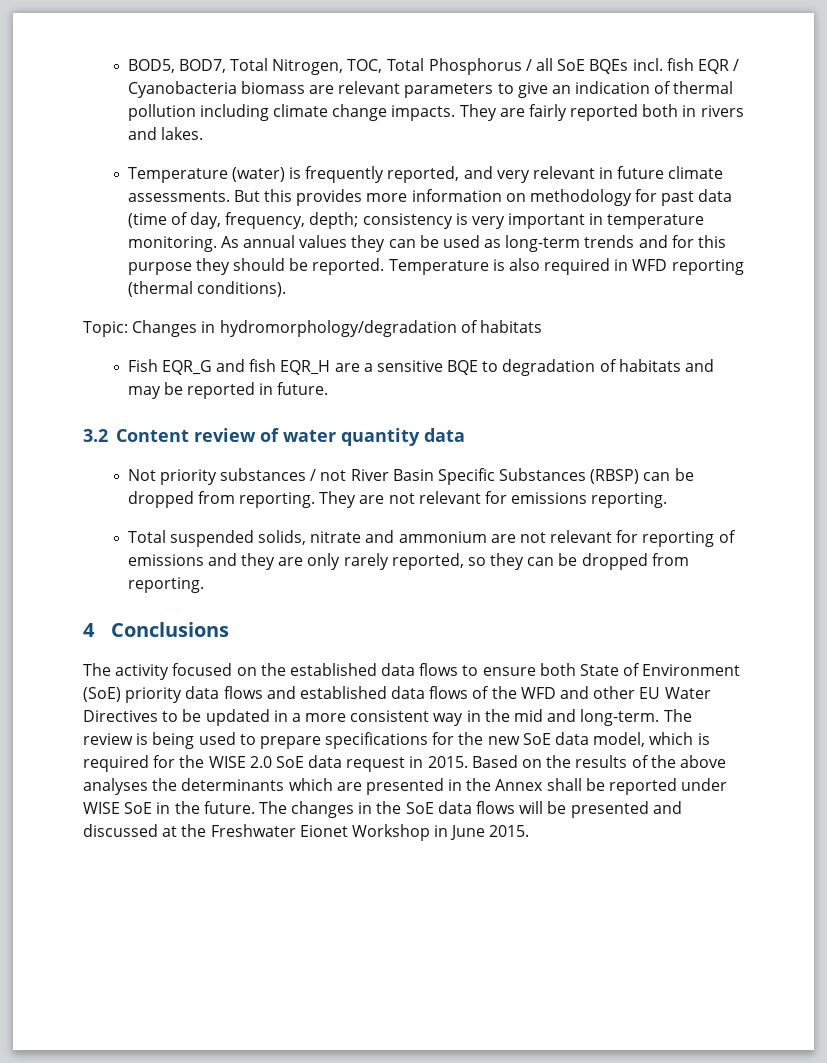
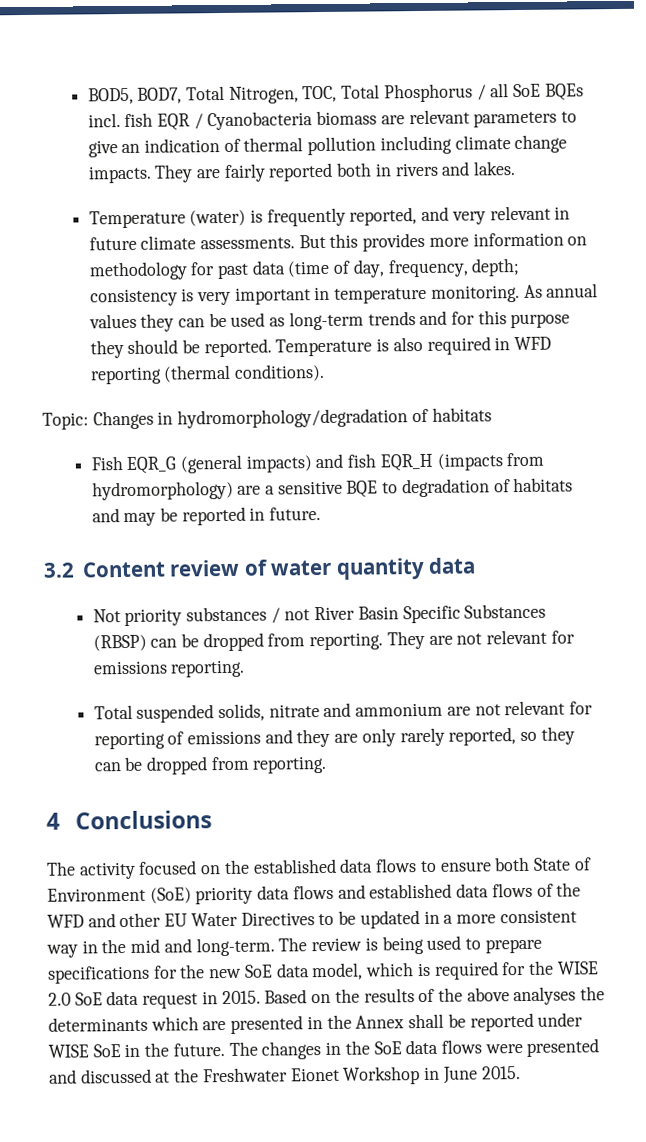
(212, 367) none -> [179,454,312,474] (general impacts)
(331, 367) none -> [436,452,545,471] [91,480,234,501] (impacts from hydromorphology)
[519,801,567,814] will be -> [484,1044,523,1054] were

